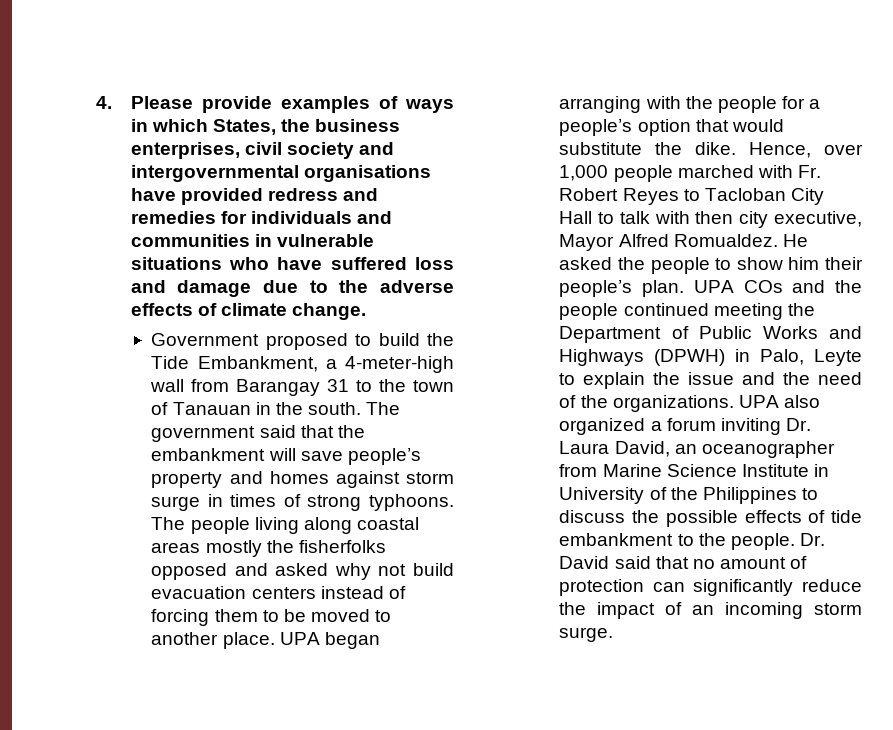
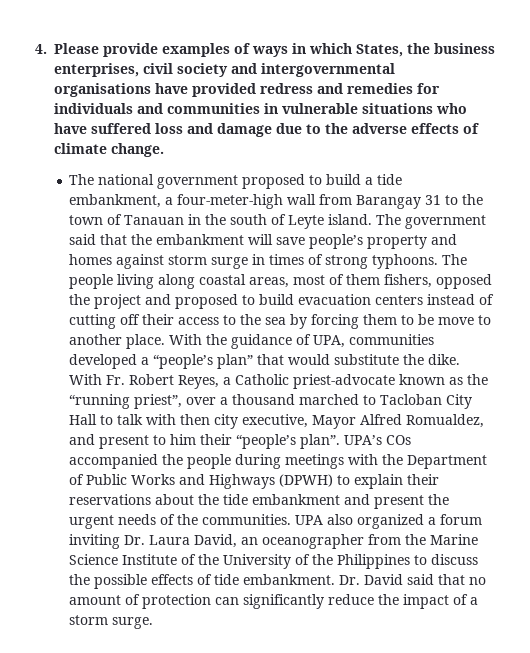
[151,333,454,350] [151,356,454,373] Government proposed to build the Tide Embankment, a 4-meter-high -> [69,174,403,189] [69,194,284,209] The national government proposed to build a tide embankment, a four-meter-high
[307,402,361,415] south. -> [230,214,373,229] south of Leyte island.
[151,540,386,557] [151,563,407,580] areas mostly the fisherfolks opposed and asked why not -> [249,274,493,289] [69,294,256,309] areas, most of them fishers, opposed the project and proposed to
(406, 592) none -> [69,314,308,329] cutting off their access to the sea by
[310,609,370,622] moved -> [438,317,475,325] move
[279,632,380,649] [559,96,821,113] [559,119,691,136] UPA began arranging with the people for a people’s option -> [169,334,435,349] [69,354,254,369] With the guidance of UPA, communities developed a “people’s plan”
[749,142,863,158] [559,165,821,182] [559,188,679,205] Hence, over 1,000 people marched with Fr. Robert Reyes -> [69,374,489,389] [69,394,360,409] With Fr. Robert Reyes, a Catholic priest-advocate known as the “running priest”, over a thousand marched
[673,234,808,247] [559,257,863,274] [559,280,862,297] [559,303,783,320] Romualdez. He asked the people to show him their people’s plan. UPA COs and the people continued meeting -> [406,414,485,428] [69,434,412,449] [69,454,379,469] Romualdez, and present to him their “people’s plan”. UPA’s COs accompanied the people during meetings with
[735,349,862,366] [559,372,862,389] [559,395,734,412] in Palo, Leyte to explain the issue and the need of the organizations. -> [337,474,440,489] [69,494,450,509] [69,514,292,529] to explain their reservations about the tide embankment and present the urgent needs of the communities.
(598, 470) none -> [405,534,427,545] the
[813,464,829,477] in -> [181,554,220,565] of the
[559,533,795,550] embankment to the people. -> [243,574,336,585] embankment.
[692,602,804,619] an incoming -> [470,597,479,605] a

